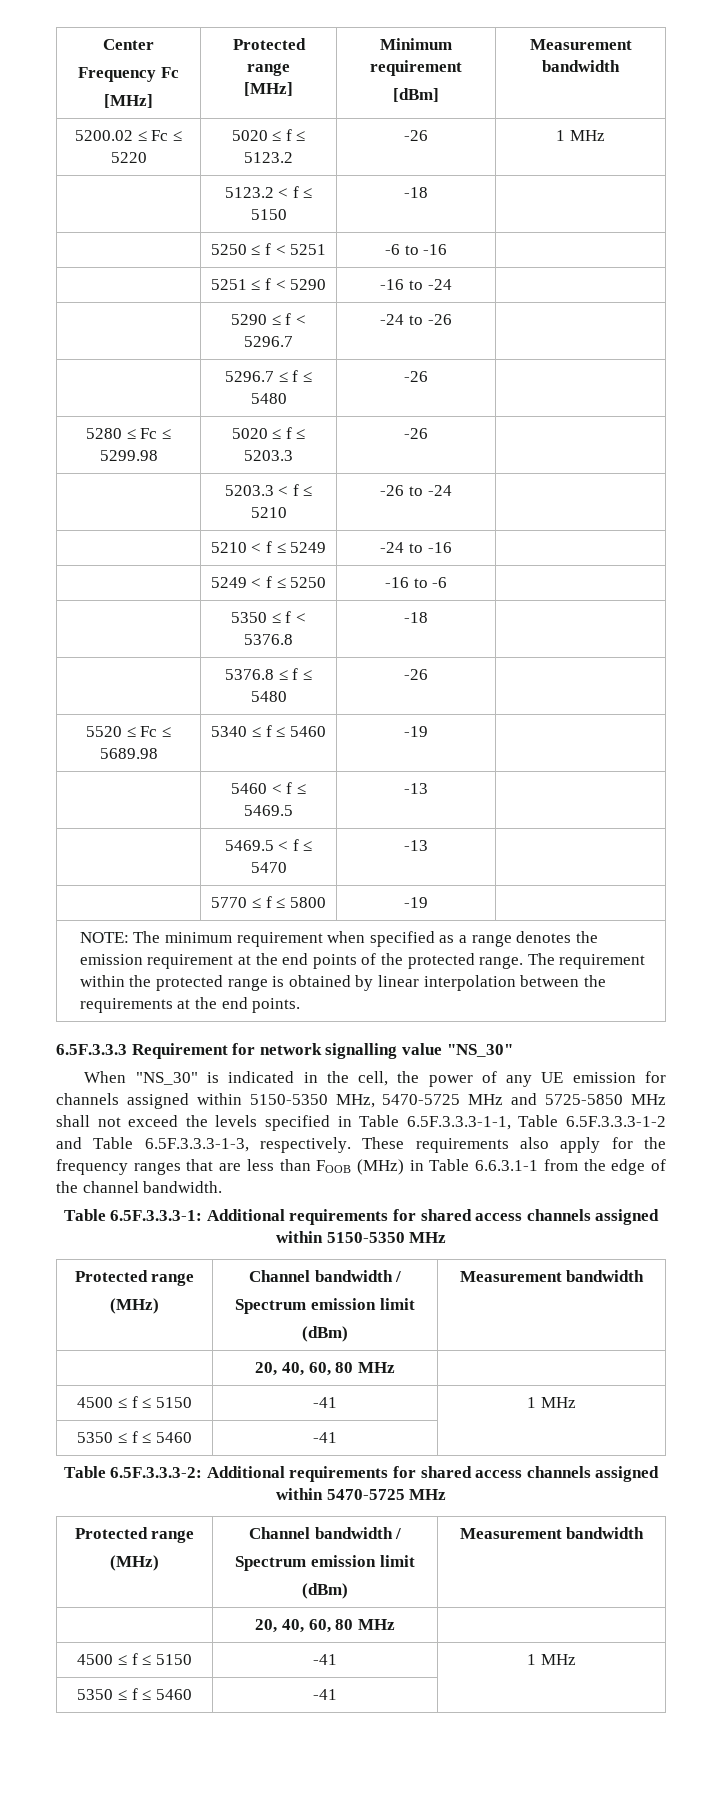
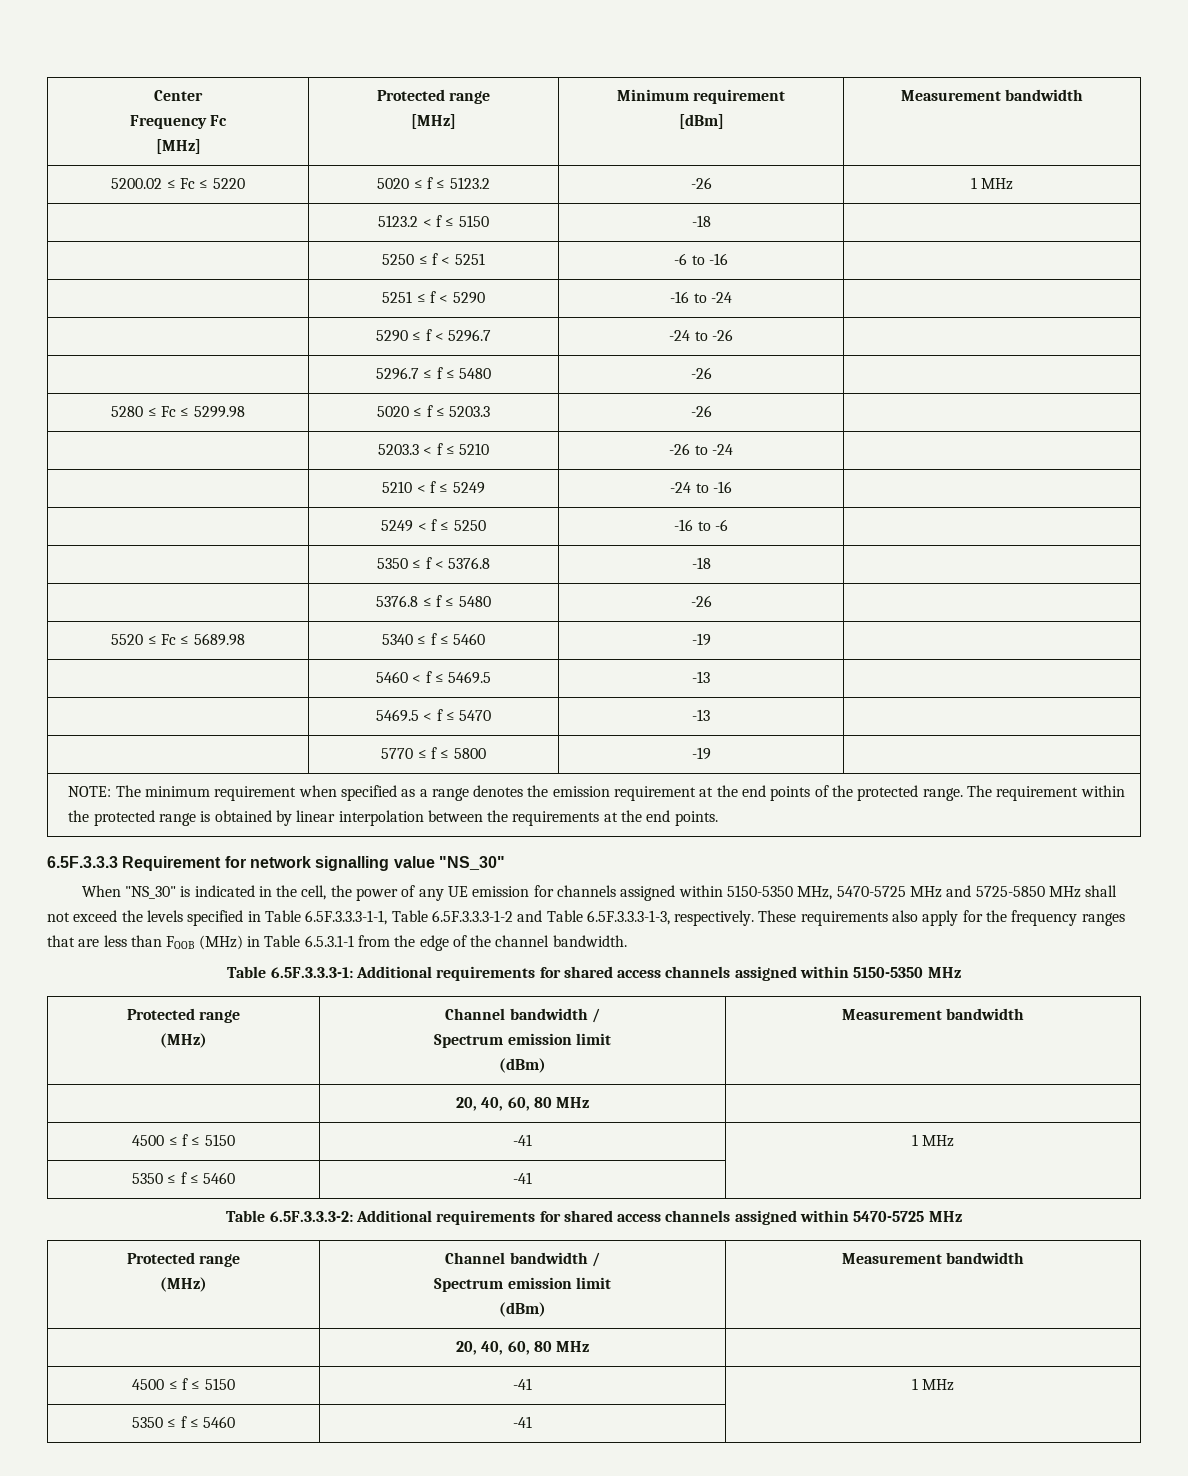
[475,1160,539,1171] 6.6.3.1-1 -> [304,935,354,947] 6.5.3.1-1

